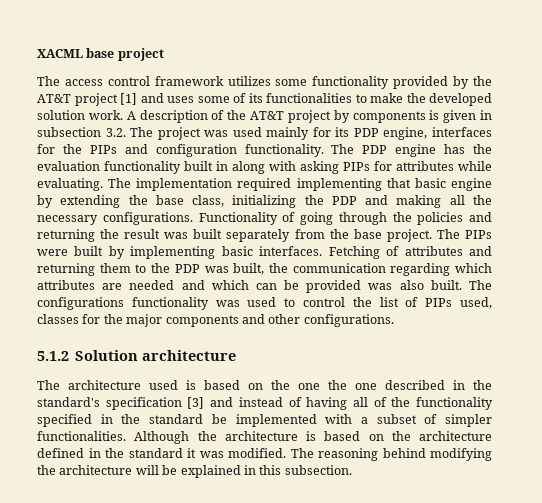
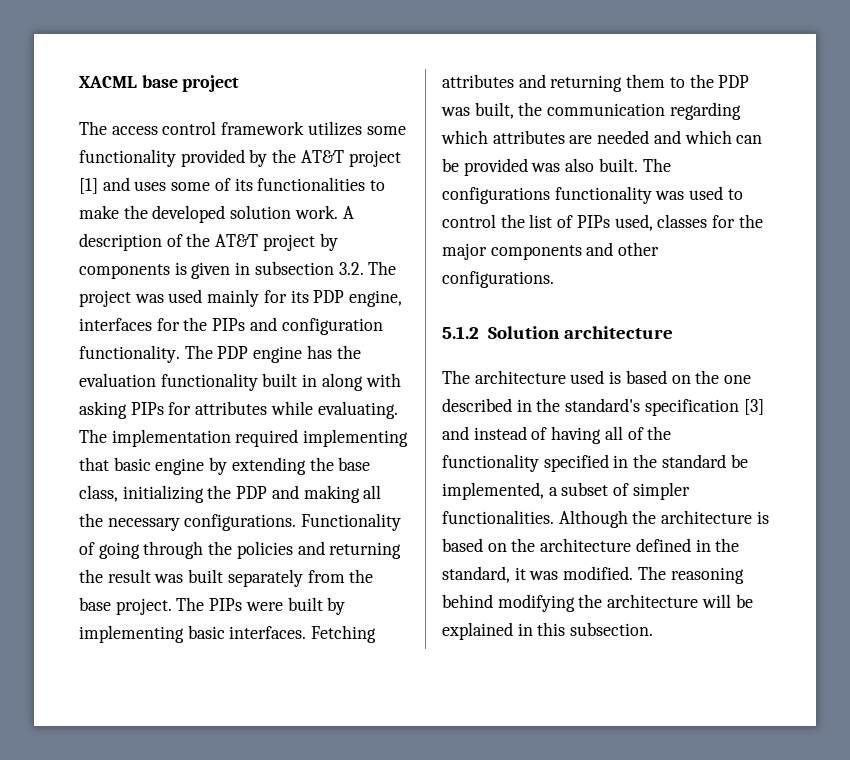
[386,246,400,256] of -> (377, 634) none
[328,380,377,390] the one -> (752, 379) none
[235,414,353,427] implemented with -> [442,482,544,500] implemented,
[128,448,183,458] standard -> [442,566,510,583] standard,

